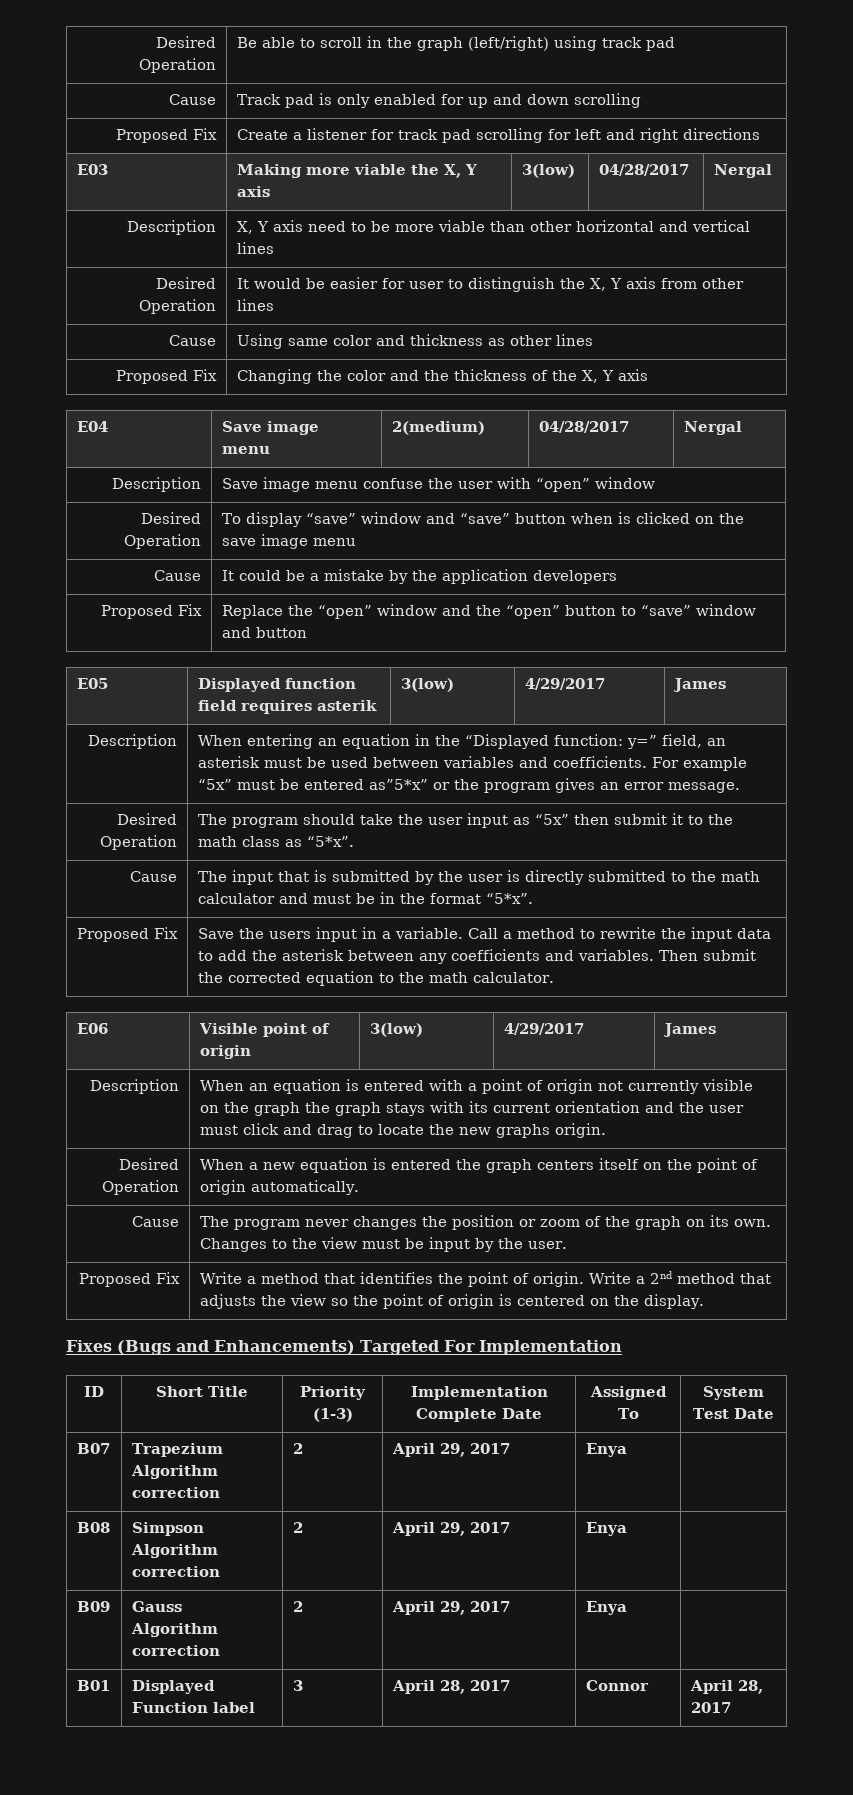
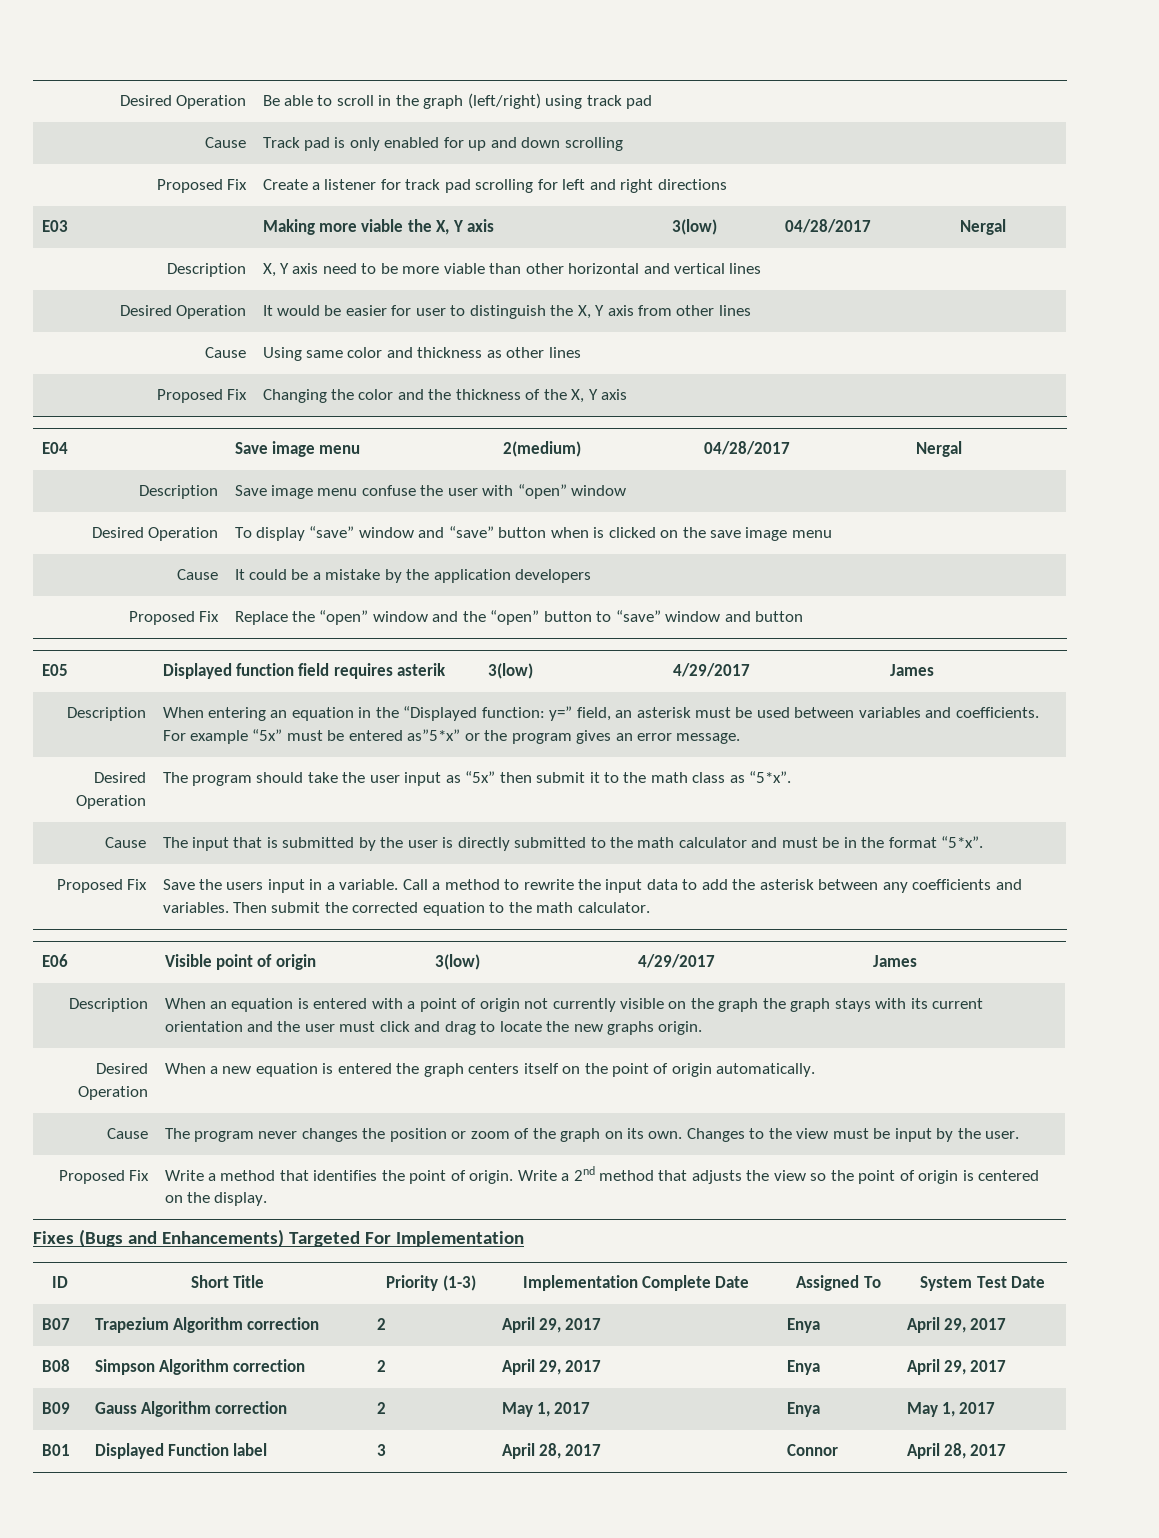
(627, 1450) none -> [906,1317,1007,1333] April 29, 2017
(627, 1529) none -> [906,1359,1007,1375] April 29, 2017
[391,1601,510,1615] [585,1601,627,1615] April 29, 2017 | Enya | -> [501,1402,591,1417] [786,1402,820,1417] [906,1402,996,1417] May 1, 2017 | Enya | May 1, 2017

